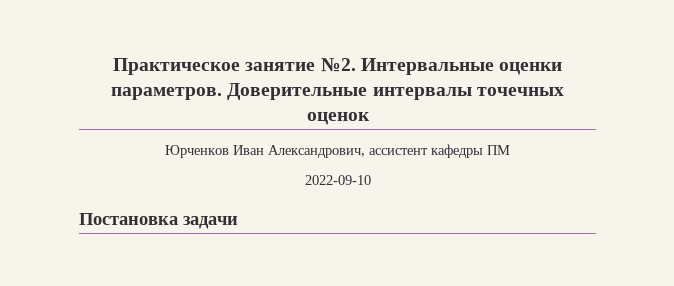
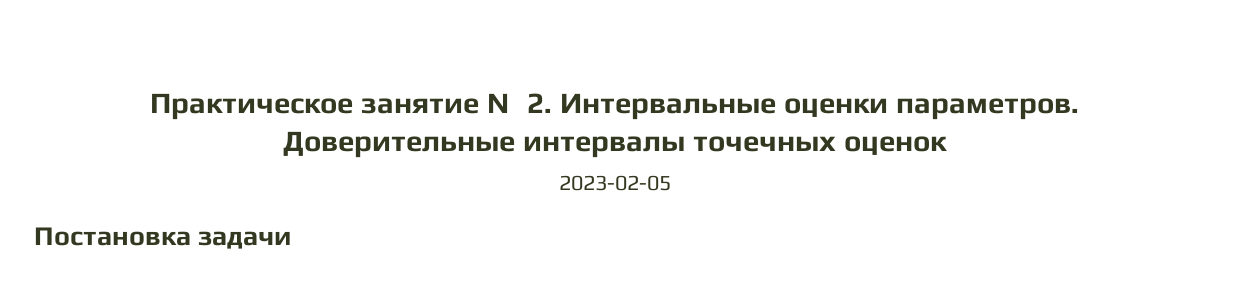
[165,144,510,158] [304,175,371,185] Юрченков Иван Александрович, ассистент кафедры ПМ // 2022-09-10 -> [558,175,671,191] 2023-02-05

